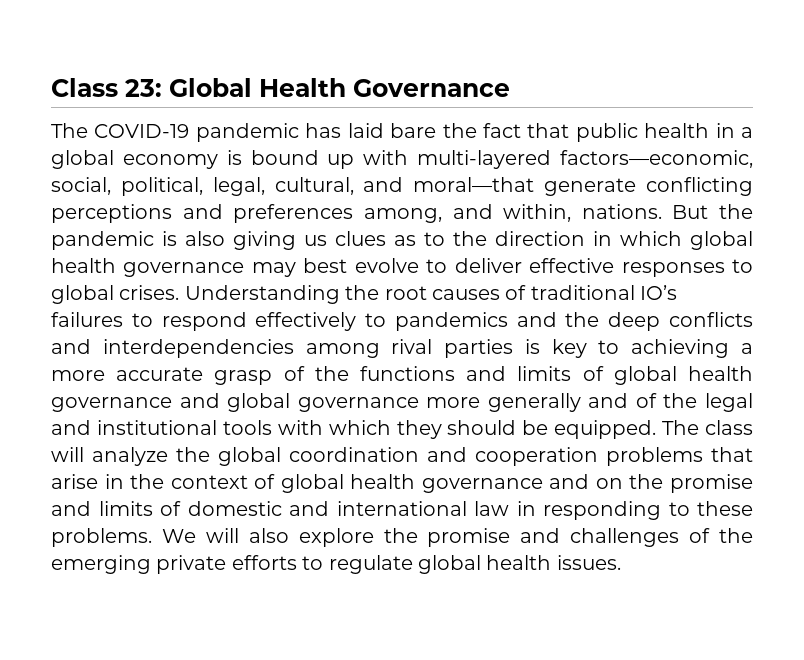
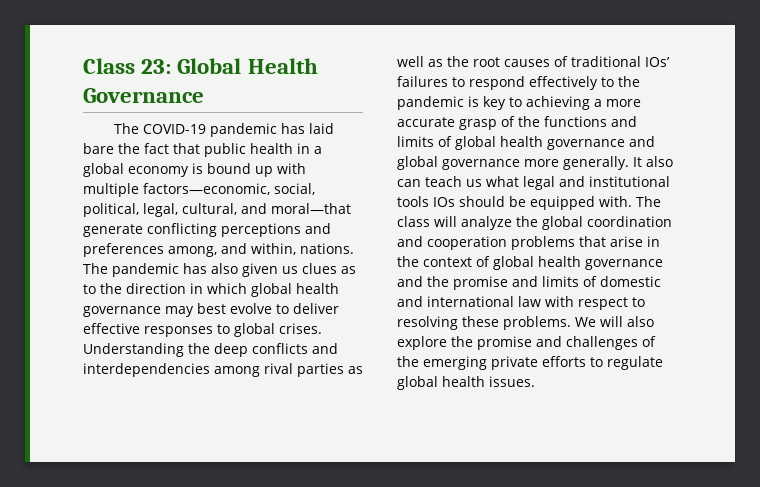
[417,150,552,169] multi-layered -> [83,183,139,197] multiple
[672,204,753,219] [51,231,296,250] But the pandemic is also giving -> [83,263,278,277] The pandemic has also given
[384,285,678,300] [51,312,600,331] root causes of traditional IO’s failures to respond effectively to pandemics and the -> (210, 348) none
(514, 348) none -> [348,366,363,374] [397,56,670,67] [397,76,640,90] [397,96,464,110] as well as the root causes of traditional IOs’ failures to respond effectively to the pandemic
[487,393,753,412] [51,420,657,439] generally and of the legal and institutional tools with which they should be equipped. -> [563,156,673,170] [397,176,670,190] [397,196,632,210] generally. It also can teach us what legal and institutional tools IOs should be equipped with.
[595,478,623,489] on -> (423, 281) none
[516,501,690,520] in responding to -> [545,296,645,310] [397,316,458,330] with respect to resolving

